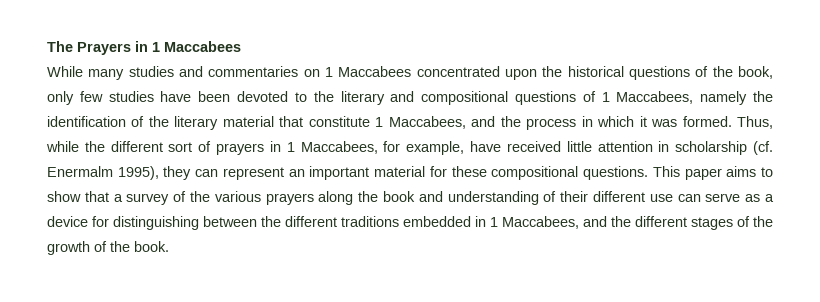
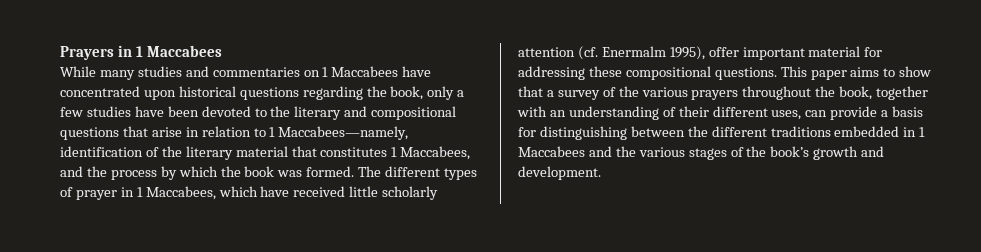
[47,41,73,52] The -> (60, 53) none
(412, 71) none -> [402,66,432,77] have
[542,66,563,77] the -> (176, 95) none
[695,66,709,77] of -> [302,86,363,100] regarding
(74, 98) none -> [457,90,465,97] a
[582,91,773,105] of 1 Maccabees, namely the -> [122,126,409,140] that arise in relation to 1 Maccabees—namely,
[308,116,370,127] constitute -> [320,147,388,157] constitutes
[581,116,774,129] [46,141,465,155] in which it was formed. Thus, while the different sort of prayers in 1 Maccabees, for example, -> [160,166,478,180] [60,186,258,200] by which the book was formed. The different types of prayer in 1 Maccabees, which
[597,141,774,155] [47,166,305,180] attention in scholarship (cf. Enermalm 1995), they can represent an -> [382,186,439,200] [518,46,739,60] scholarly attention (cf. Enermalm 1995), offer
(447, 171) none -> [518,66,585,80] addressing
[318,191,774,205] [47,216,88,227] along the book and understanding of their different use can serve as a device -> [742,86,929,100] [517,106,924,120] throughout the book, together with an understanding of their different uses, can provide a basis
[502,216,687,229] Maccabees, and the different -> [518,146,685,157] Maccabees and the various
[47,241,169,255] growth of the book. -> [770,146,885,160] [518,166,601,180] book’s growth and development.

